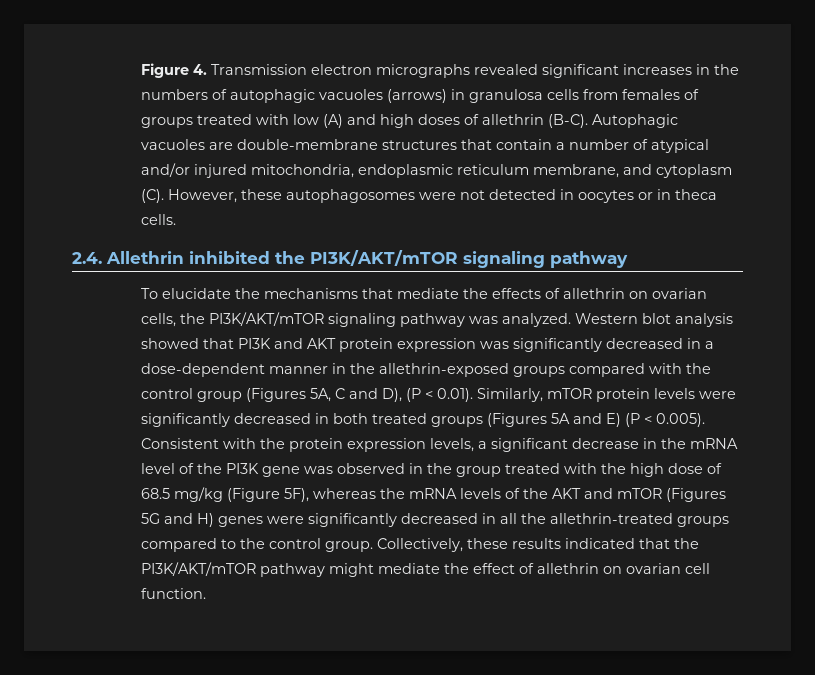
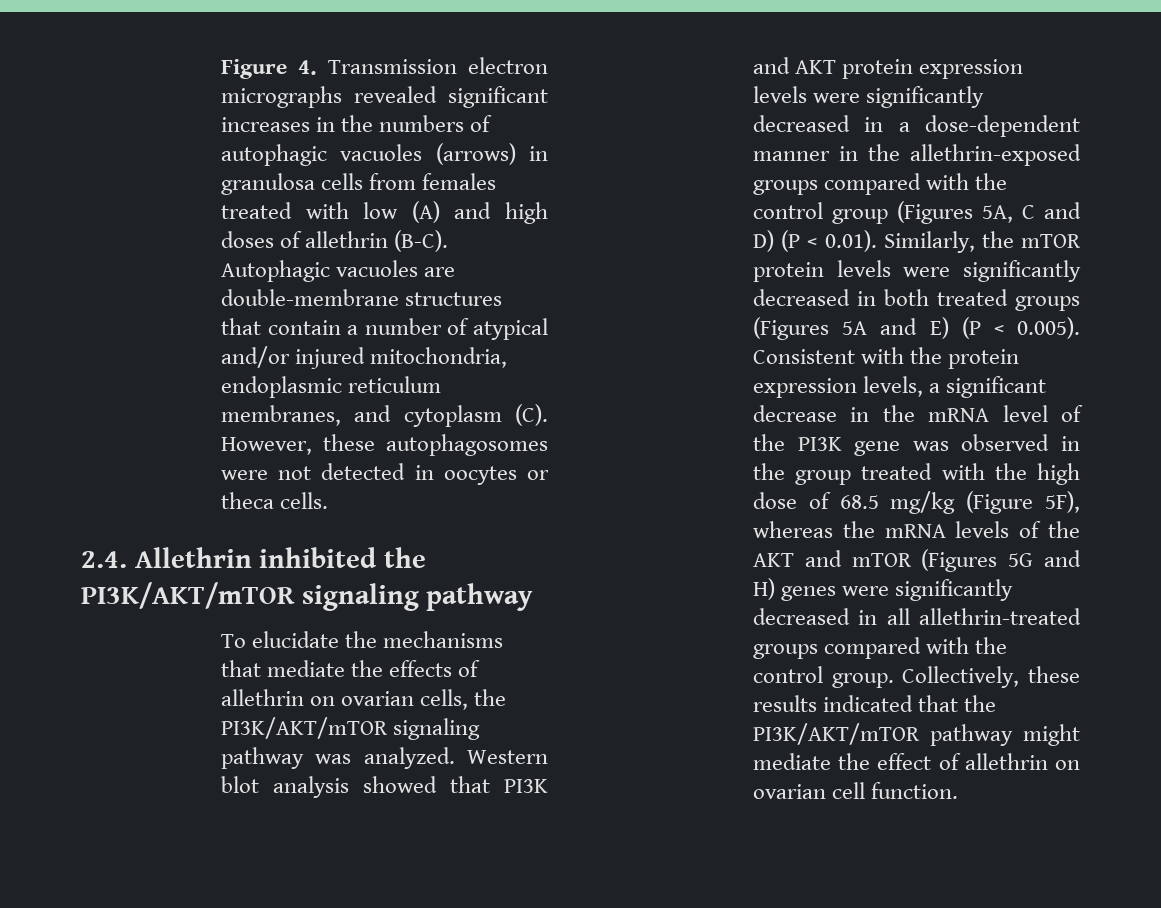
[683,89,699,100] [140,117,193,128] of groups -> (497, 181) none
[532,164,619,178] membrane, -> [221,405,342,426] membranes,
[656,189,671,200] in -> (549, 475) none
[479,341,509,349] was -> [753,86,861,103] levels were
[381,388,402,402] D), -> [753,230,775,252] D)
(543, 395) none -> [981,231,1014,248] the
[520,513,546,524] the -> (910, 616) none
[220,539,236,549] to -> [926,637,970,654] with

